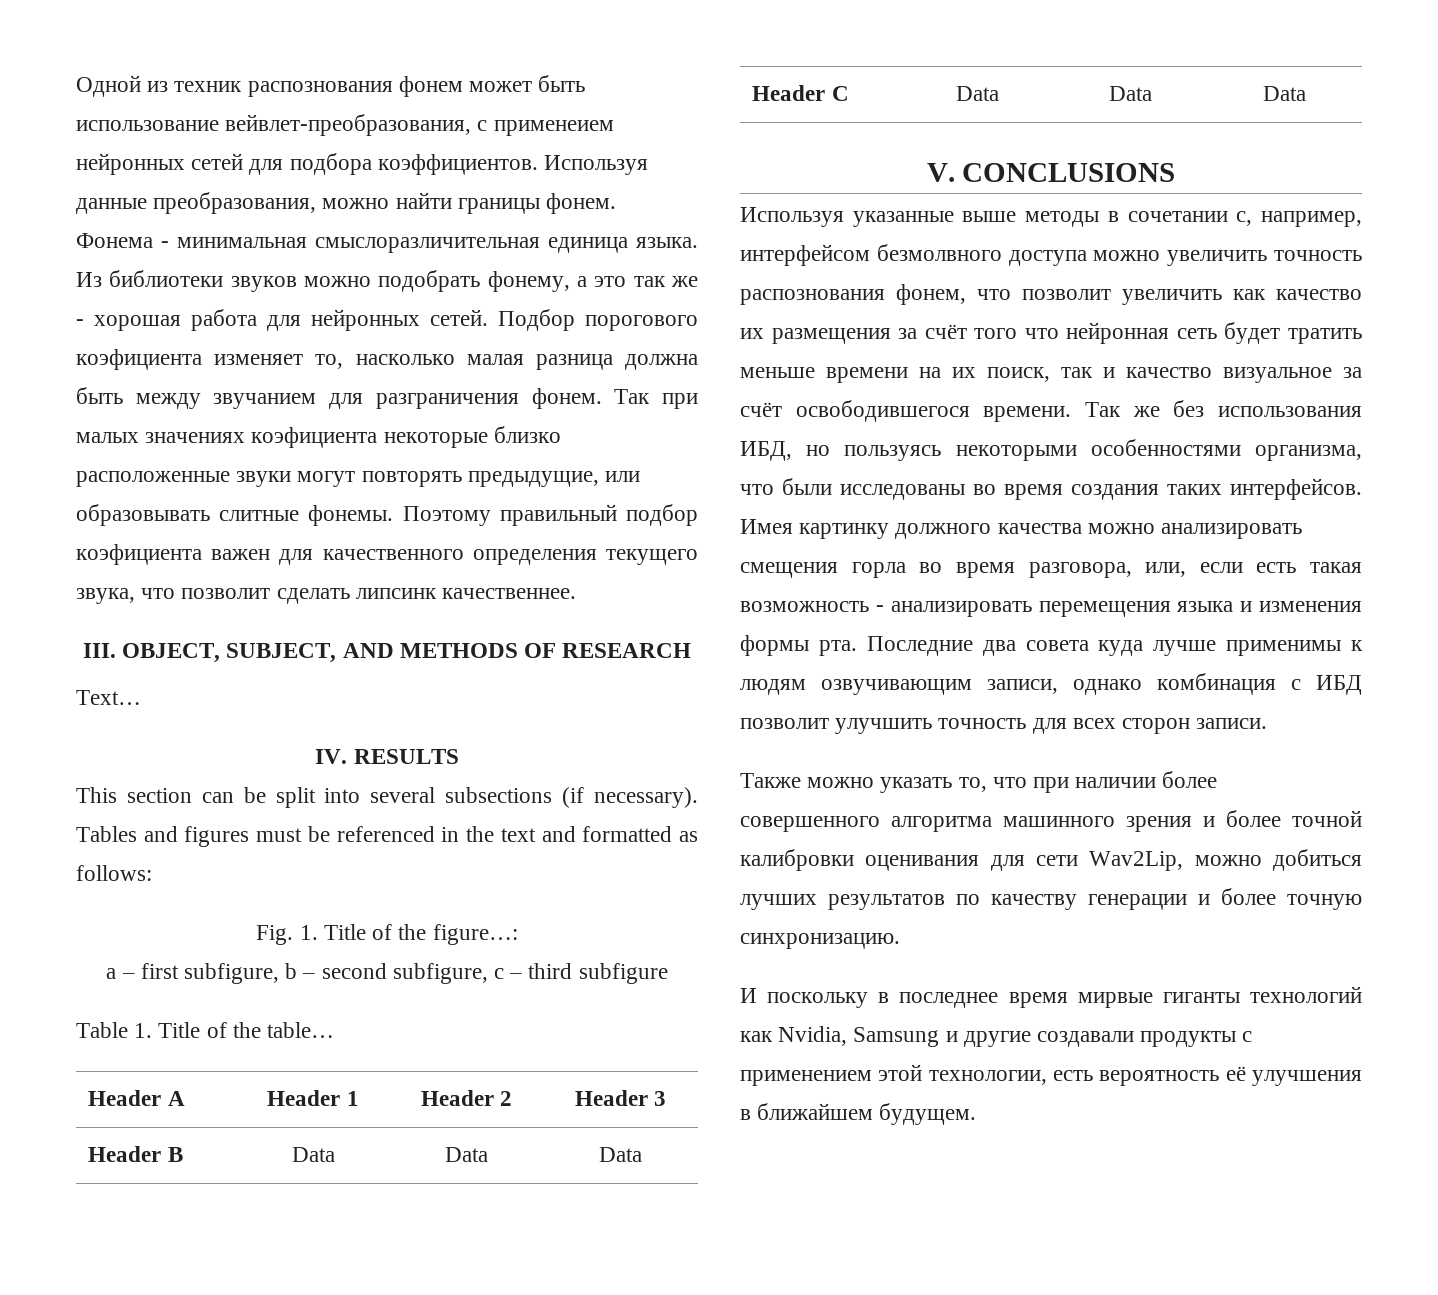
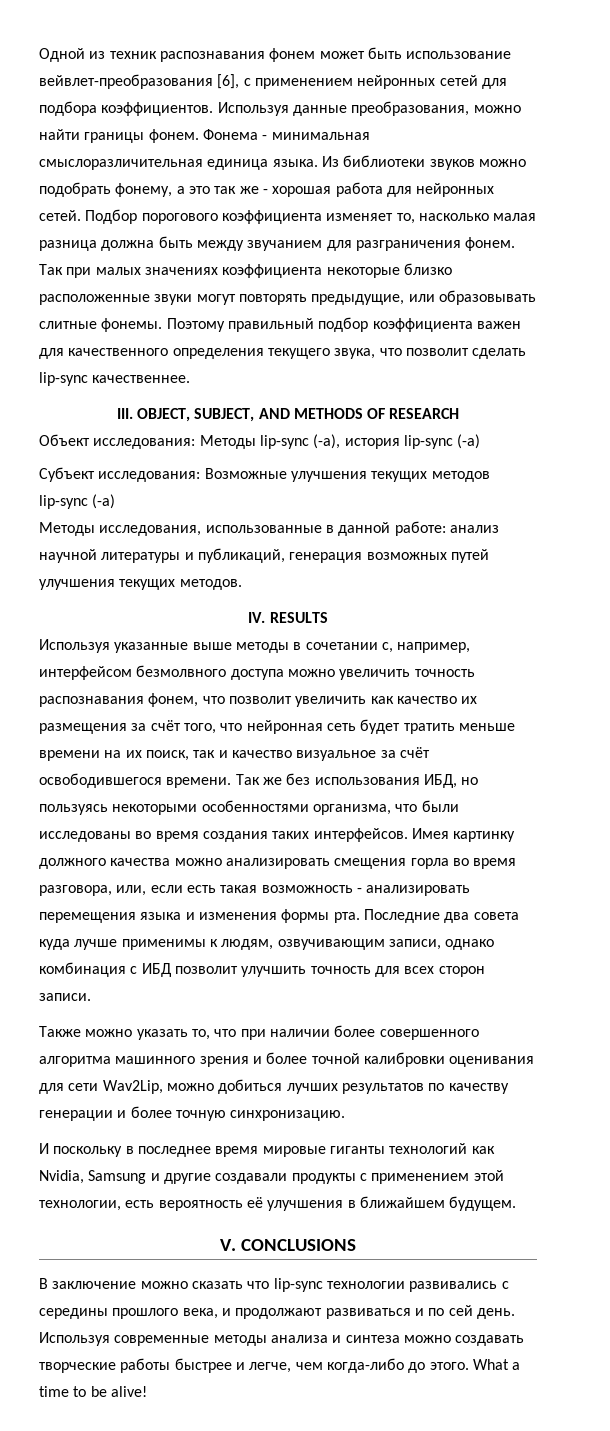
[247,81,393,97] распознования -> [159,51,265,62] распознавания
[225,114,614,136] вейвлет-преобразования, с применеием -> [39,74,353,89] вейвлет-преобразования [6], с применением
[76,349,202,370] коэфициента -> [221,210,322,224] коэффициента
[251,427,378,448] коэфициента -> [222,264,323,278] коэффициента
[76,544,202,565] коэфициента -> [372,318,473,332] коэффициента
[355,588,437,599] липсинк -> [39,372,88,386] lip-sync
[76,690,141,705] [315,749,459,764] [76,787,699,808] [76,826,699,847] [76,865,152,881] [256,924,518,945] [106,963,668,984] [76,1022,335,1038] [88,1090,185,1106] [267,1090,359,1106] [420,1090,513,1106] [574,1090,667,1106] [88,1146,183,1162] [291,1147,335,1162] [445,1147,488,1162] [599,1147,642,1162] [752,85,849,101] [955,86,999,101] [1109,86,1152,101] [1263,86,1306,101] [926,163,1176,182] Text… // IV. RESULTS // This section can be split into several subsections (if necessary). Tables and figures must be referenced in the text and formatted as follows: // Fig. 1. Title of the figure…: // a – first subfigure, b – second subfigure, c – third subfigure // Table 1. Title of the table… // Header A | Header 1 | Header 2 | Header 3 // Header B | Data | Data | Data // Header C | Data | Data | Data // V. CONCLUSIONS -> [39,434,481,449] [39,467,490,482] [39,494,116,509] [39,521,499,536] [39,548,489,563] [39,579,242,590] [248,612,328,623] Объект исследования: Методы lip-sync (-а), история lip-sync (-а) // Субъект исследования: Возможные улучшения текущих методов lip-sync (-а) // Методы исследования, использованные в данной работе: анализ научной литературы и публикаций, генерация возможных путей улучшения текущих методов. // IV. RESULTS
[740,289,885,305] распознования -> [39,696,144,707] распознавания
[974,328,1018,339] того -> [183,723,216,734] того,
[740,679,806,695] людям -> [221,939,274,950] людям,
[1077,992,1153,1008] мирвые -> [262,1146,326,1157] мировые
(977, 1114) none -> [220,1239,356,1251] [39,1278,509,1292] [39,1305,515,1319] [39,1332,525,1346] [39,1358,521,1373] [39,1386,147,1397] // V. CONCLUSIONS // В заключение можно сказать что lip-sync технологии развивались с середины прошлого века, и продолжают развиваться и по сей день. Используя современные методы анализа и синтеза можно создавать творческие работы быстрее и легче, чем когда-либо до этого. What a time to be alive!

